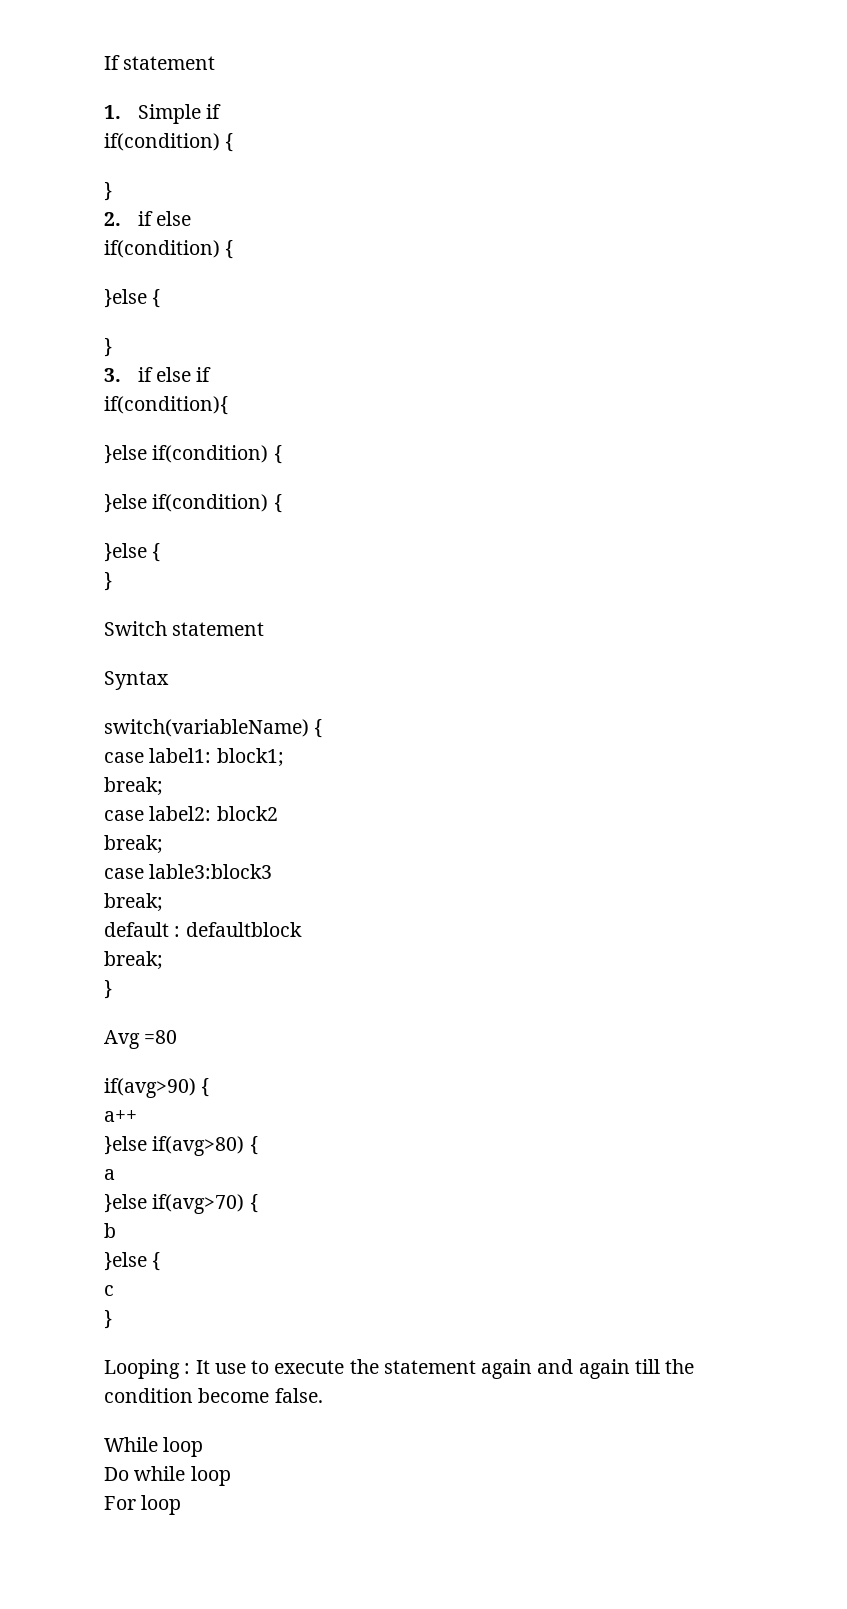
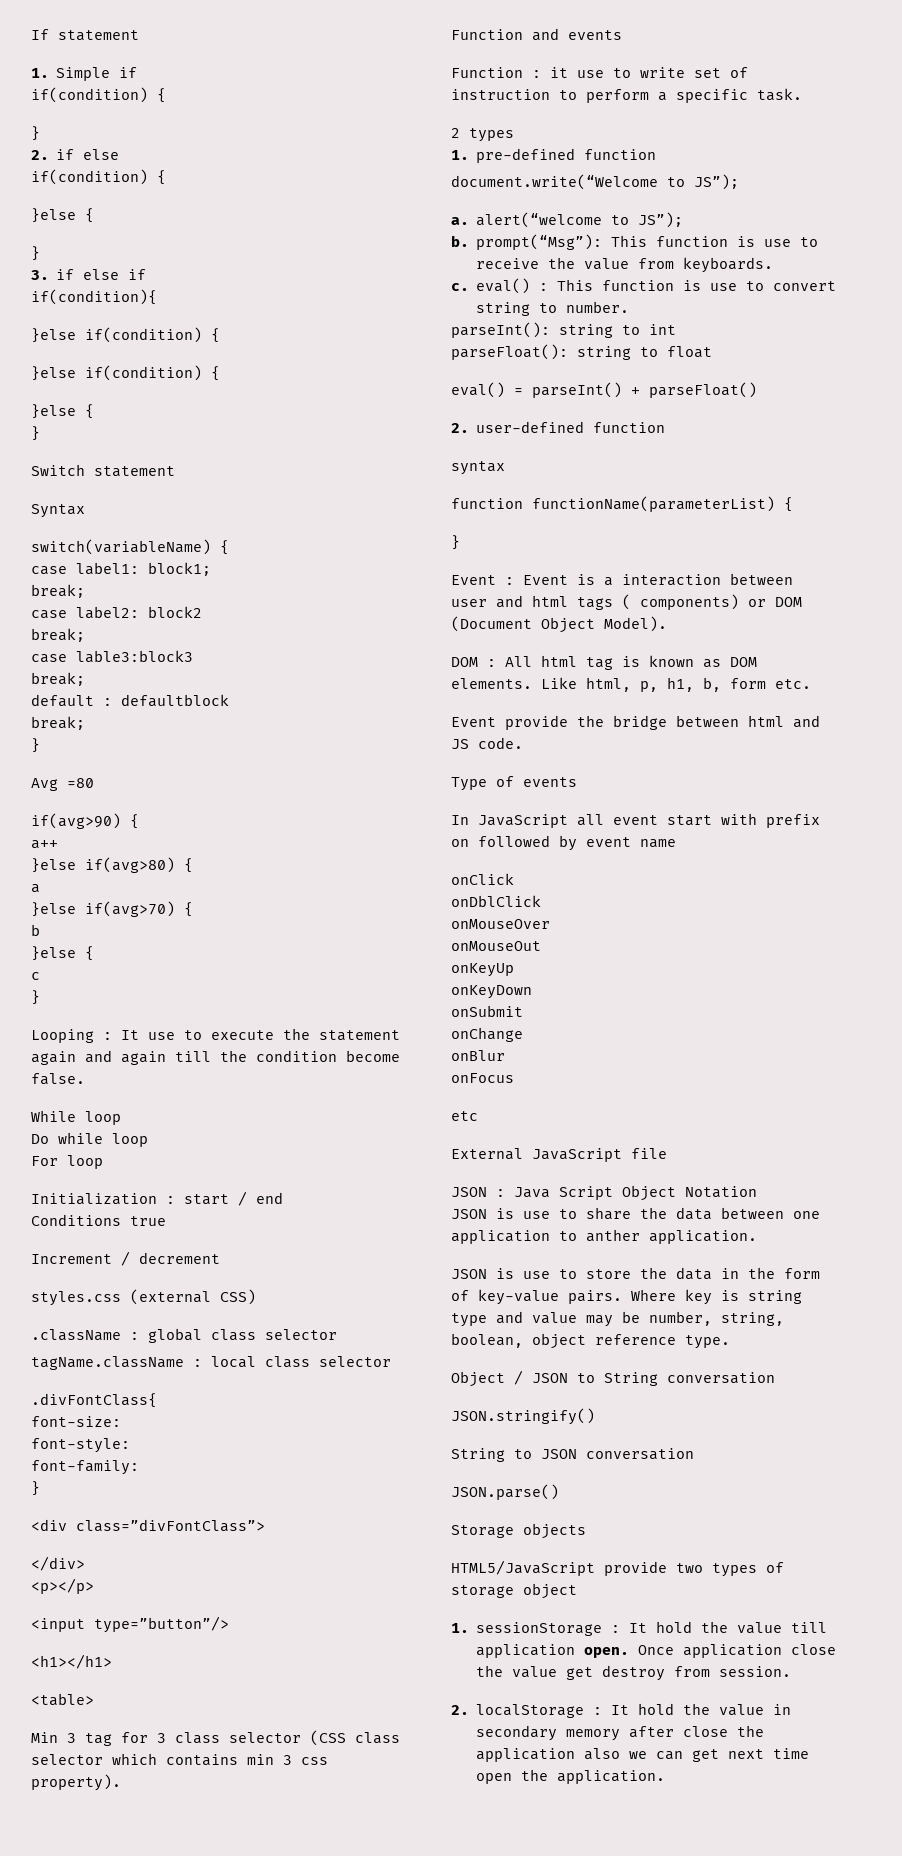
(182, 1505) none -> [31,1191,283,1206] [31,1214,166,1226] [31,1251,220,1266] [31,1289,256,1306] [31,1328,337,1343] [31,1356,391,1370] [31,1393,157,1408] [31,1416,121,1427] [31,1438,130,1453] [31,1460,139,1475] [31,1481,40,1496] [31,1519,265,1532] [31,1556,85,1571] [31,1578,94,1594] [31,1616,229,1633] [31,1654,112,1669] [31,1693,94,1706] [31,1730,400,1746] [31,1753,328,1766] [31,1774,121,1791] [451,28,622,41] [451,67,748,78] [451,88,802,103] [451,128,514,142] [451,148,657,163] [451,174,739,190] [451,212,684,228] [451,234,819,250] [476,257,774,273] [451,278,837,294] [476,301,630,316] [451,322,676,338] [451,344,712,360] [451,382,757,398] [451,421,666,433] [451,461,505,475] [451,496,793,512] [451,535,460,550] [451,573,793,586] [451,594,802,610] [451,616,667,633] [451,655,757,670] [451,677,811,692] [451,715,820,730] [451,737,523,749] [451,776,577,791] [451,813,820,828] [451,835,676,851] [451,873,514,885] [451,895,541,907] [451,919,550,929] [451,941,541,951] [451,963,514,977] [451,985,532,999] [451,1005,523,1017] [451,1027,523,1042] [451,1050,505,1061] [451,1073,514,1083] [451,1111,478,1121] [451,1148,667,1162] [451,1185,757,1201] [451,1207,820,1220] [451,1229,757,1244] [451,1267,820,1280] [451,1289,802,1305] [451,1311,784,1327] [451,1333,730,1349] [451,1370,775,1387] [451,1408,595,1425] [451,1448,694,1462] [451,1484,559,1500] [451,1523,586,1539] [451,1560,784,1577] [451,1583,577,1599] [451,1621,828,1636] [476,1644,837,1658] [476,1665,792,1681] [451,1703,792,1718] [476,1725,765,1741] [476,1748,810,1762] [476,1769,666,1784] // Initialization : start / end // Conditions true // Increment / decrement // styles.css (external CSS) // .className : global class selector // tagName.className : local class selector // .divFontClass{ // font-size: // font-style: // font-family: // } // <div class=”divFontClass”> // </div> // <p></p> // <input type=”button”/> // <h1></h1> // <table> // Min 3 tag for 3 class selector (CSS class selector which contains min 3 css property). // Function and events // Function : it use to write set of instruction to perform a specific task. // 2 types // 1. pre-defined function // document.write(“Welcome to JS”); // a. alert(“welcome to JS”); // b. prompt(“Msg”): This function is use to receive the value from keyboards. // c. eval() : This function is use to convert string to number. // parseInt(): string to int // parseFloat(): string to float // eval() = parseInt() + parseFloat() // 2. user-defined function // syntax // function functionName(parameterList) { // } // Event : Event is a interaction between user and html tags ( components) or DOM (Document Object Model). // DOM : All html tag is known as DOM elements. Like html, p, h1, b, form etc. // Event provide the bridge between html and JS code. // Type of events // In JavaScript all event start with prefix on followed by event name // onClick // onDblClick // onMouseOver // onMouseOut // onKeyUp // onKeyDown // onSubmit // onChange // onBlur // onFocus // etc // External JavaScript file // JSON : Java Script Object Notation // JSON is use to share the data between one application to anther application. // JSON is use to store the data in the form of key-value pairs. Where key is string type and value may be number, string, boolean, object reference type. // Object / JSON to String conversation // JSON.stringify() // String to JSON conversation // JSON.parse() // Storage objects // HTML5/JavaScript provide two types of storage object // 1. sessionStorage : It hold the value till application open. Once application close the value get destroy from session. // 2. localStorage : It hold the value in secondary memory after close the application also we can get next time open the application.

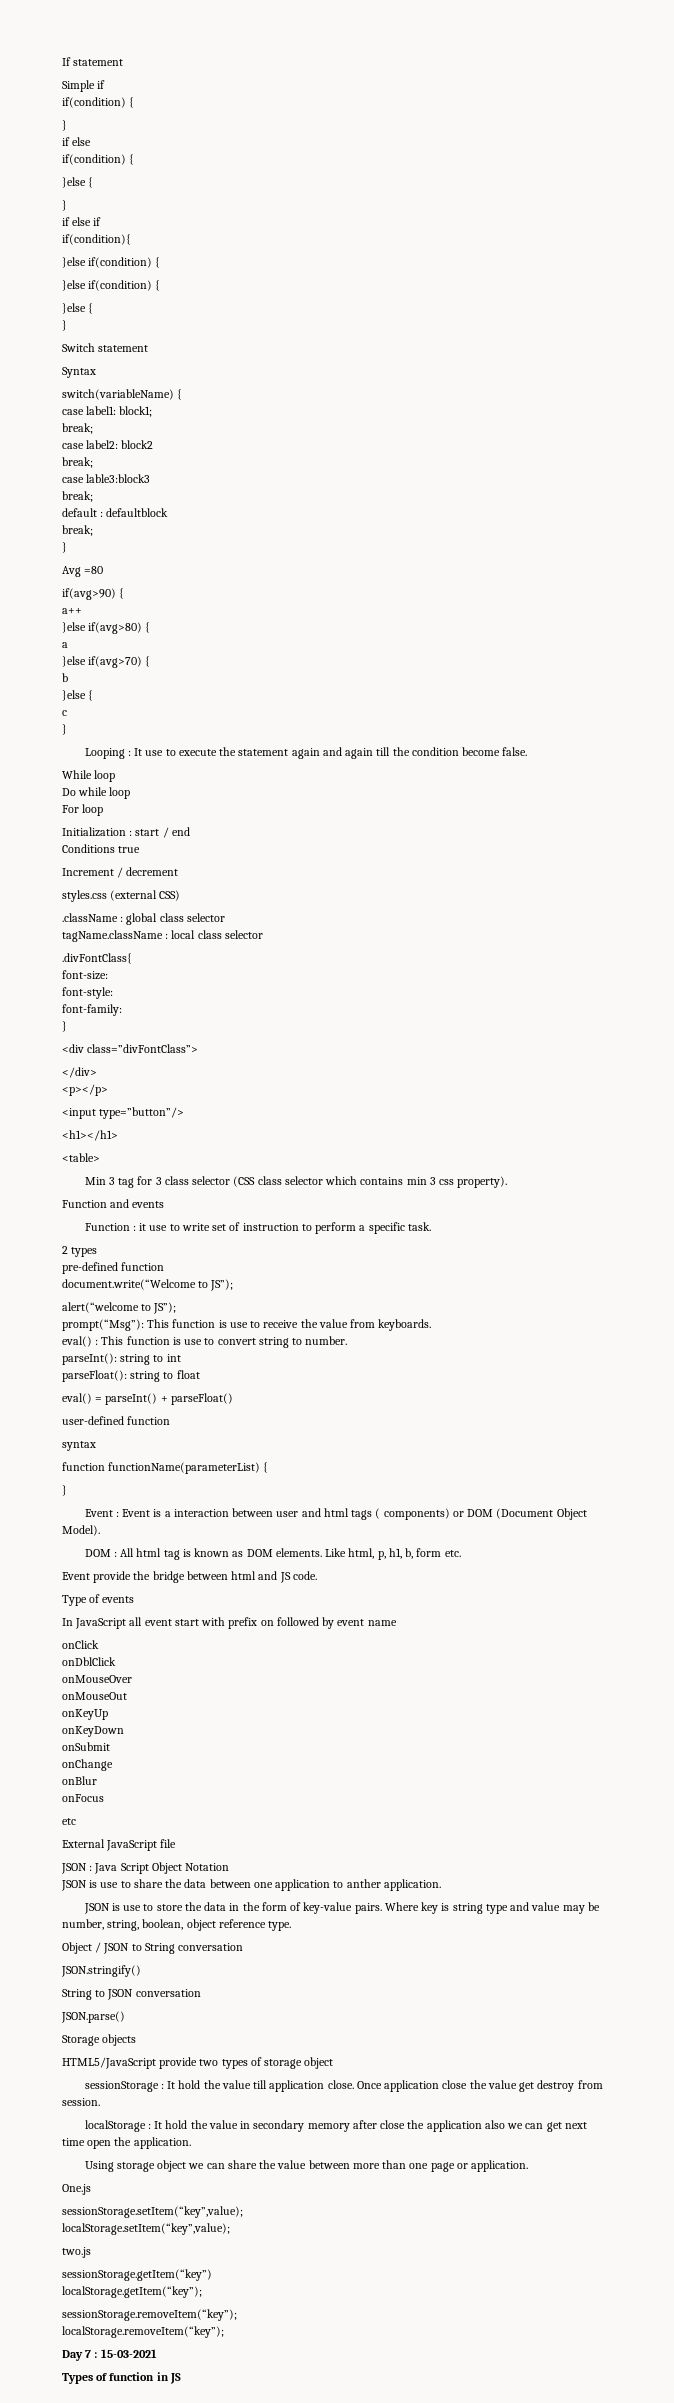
[31,68,49,78] 1. -> (124, 62) none
[31,150,49,160] 2. -> (67, 125) none
[31,270,49,280] 3. -> (67, 205) none
[451,150,469,160] 1. -> (98, 1252) none
[451,217,469,225] a. -> (234, 1285) none
[451,235,469,247] b. -> (177, 1308) none
[451,283,469,291] c. -> (432, 1325) none
[451,423,469,433] 2. -> (233, 1399) none
[451,1623,469,1633] 1. -> (334, 2063) none
[584,1647,630,1658] open. -> [327,2080,354,2089] close.
[451,1705,469,1715] 2. -> (100, 2102) none
(666, 1777) none -> [84,2160,529,2172] [62,2184,91,2195] [62,2206,243,2218] [62,2223,230,2235] [62,2247,91,2258] [62,2269,212,2281] [62,2286,202,2298] [62,2309,237,2321] [62,2326,224,2338] [62,2349,157,2361] [62,2372,181,2384] // Using storage object we can share the value between more than one page or application. // One.js // sessionStorage.setItem(“key”,value); // localStorage.setItem(“key”,value); // two.js // sessionStorage.getItem(“key”) // localStorage.getItem(“key”); // sessionStorage.removeItem(“key”); // localStorage.removeItem(“key”); // Day 7 : 15-03-2021 // Types of function in JS

